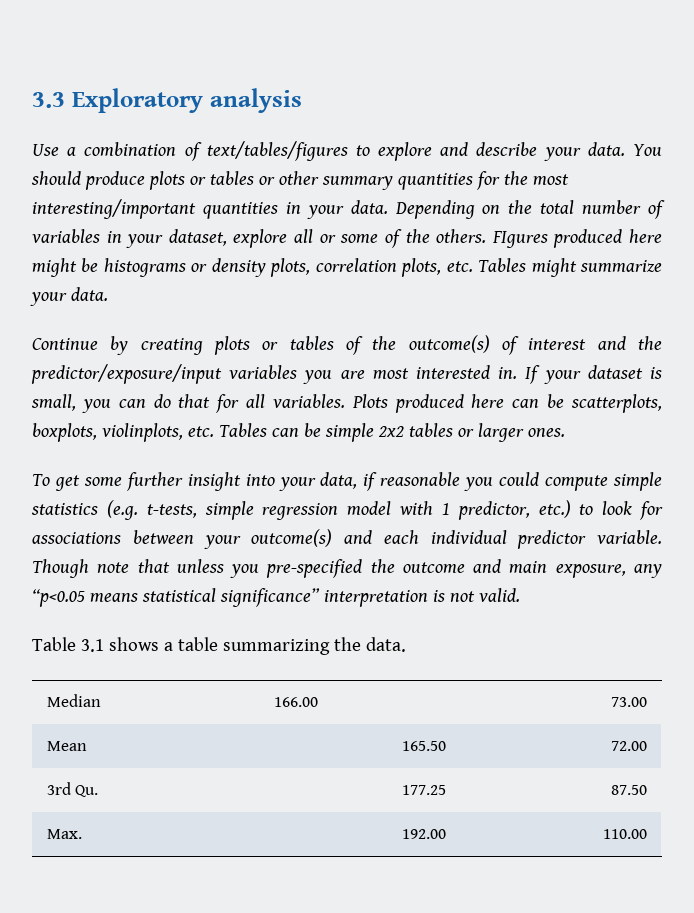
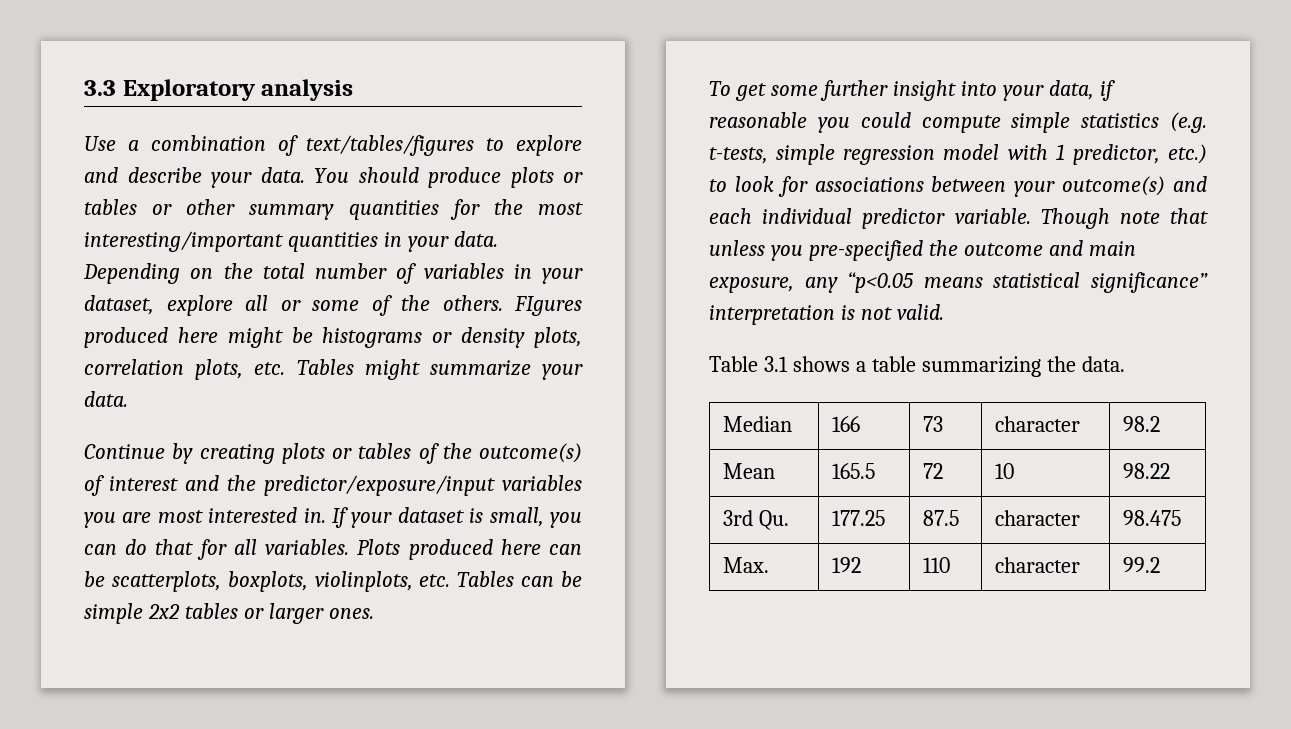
[273,697,318,707] [611,697,648,707] [46,741,87,751] [402,741,447,751] [611,741,648,751] [46,782,98,797] [402,785,447,795] [611,785,648,795] [46,829,82,839] [402,829,447,839] [603,829,648,839] 166.00 | 73.00 // Mean | 165.50 | 72.00 // 3rd Qu. | 177.25 | 87.50 // Max. | 192.00 | 110.00 -> [831,416,860,432] [922,416,943,432] [994,416,1080,432] [1122,416,1160,432] [722,463,775,479] [831,463,875,479] [922,463,943,479] [994,463,1014,479] [1122,463,1170,479] [722,510,789,530] [831,510,885,526] [922,510,959,526] [994,510,1080,526] [1122,510,1181,526] [722,557,769,573] [831,557,861,573] [922,557,950,573] [994,557,1080,573] [1122,557,1160,573] 166 | 73 | character | 98.2 // Mean | 165.5 | 72 | 10 | 98.22 // 3rd Qu. | 177.25 | 87.5 | character | 98.475 // Max. | 192 | 110 | character | 99.2

